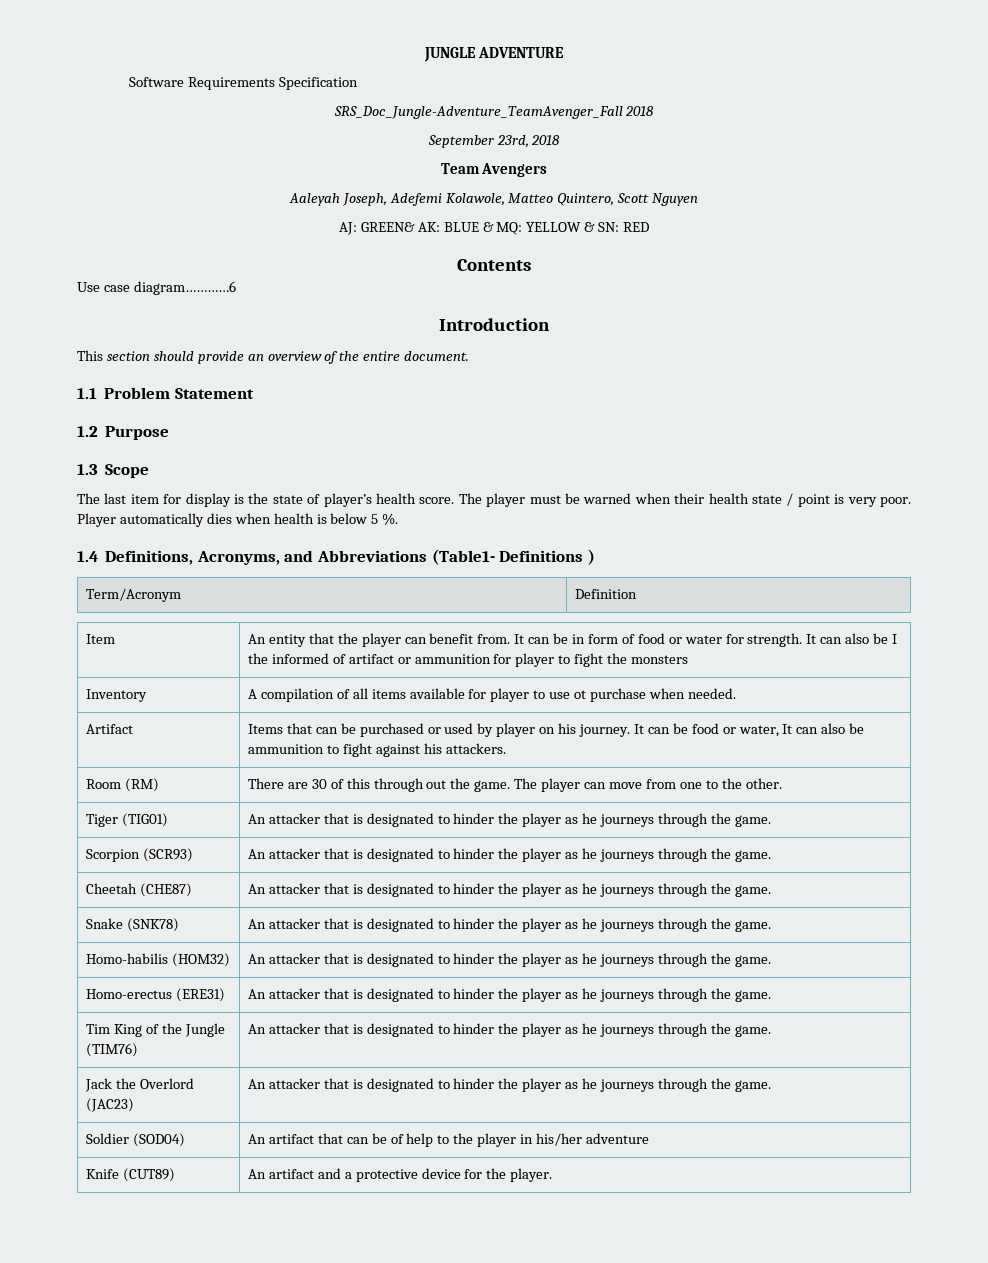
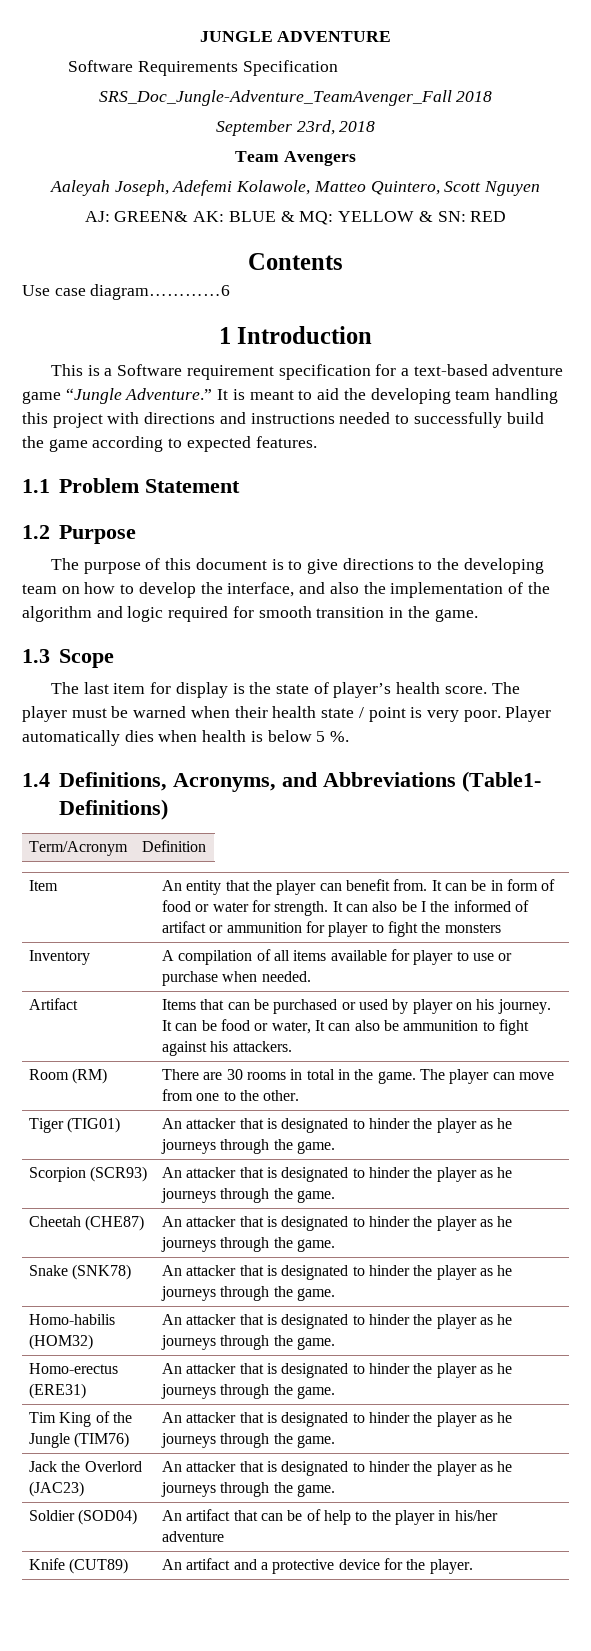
(236, 288) none -> [218,327,231,344] 1
[106,351,470,364] section should provide an overview of the entire document. -> [87,364,564,380] [22,388,558,404] [22,412,544,428] [22,436,317,452] is a Software requirement specification for a text-based adventure game “Jungle Adventure.” It is meant to aid the developing team handling this project with directions and instructions needed to successfully build the game according to expected features.
(170, 433) none -> [50,558,544,574] [22,582,550,598] [22,606,478,622] // The purpose of this document is to give directions to the developing team on how to develop the interface, and also the implementation of the algorithm and logic required for smooth transition in the game.
[499,549,595,565] Definitions ) -> [58,799,168,820] Definitions)
[574,690,587,699] ot -> [498,953,513,961] or
[330,778,447,792] of this through out -> [247,1069,351,1080] rooms in total in

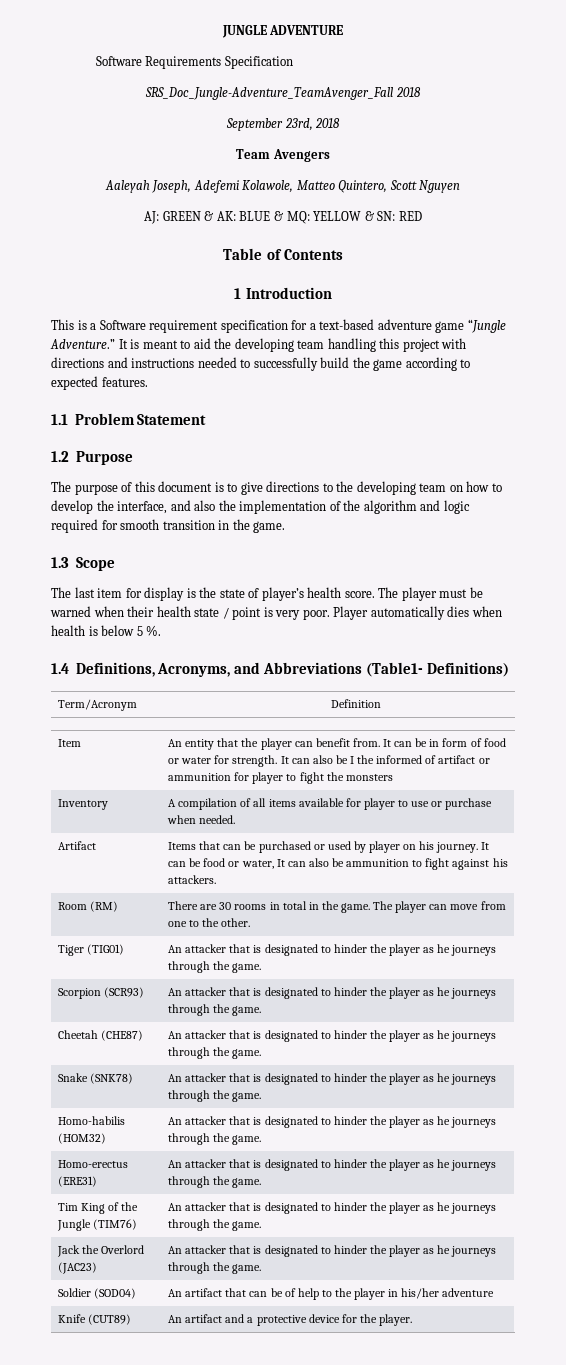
[114,211,189,222] GREEN& -> [162,211,214,221] GREEN &
(507, 216) none -> [223,248,282,260] Table of
[22,284,231,300] // Use case diagram…………6 -> (343, 254) none

